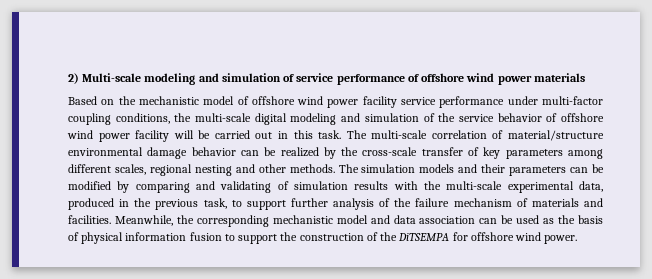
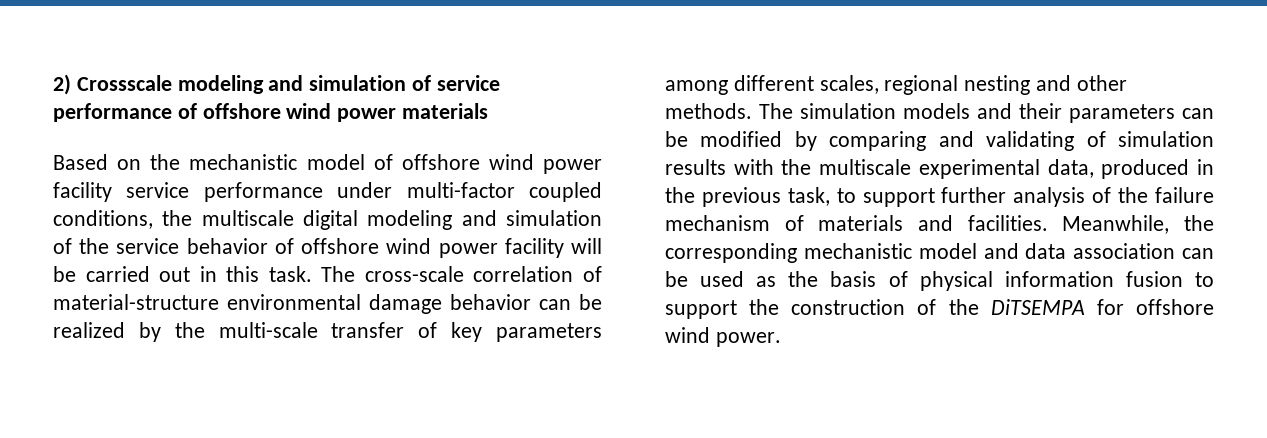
[82,73,142,82] Multi-scale -> [76,75,172,91] Crossscale
[68,113,111,125] coupling -> [528,182,602,202] coupled
[195,113,252,122] multi-scale -> [201,210,294,226] multiscale
[371,130,428,139] multi-scale -> [364,266,464,282] cross-scale
[508,130,604,141] material/structure -> [53,294,219,310] material-structure
[362,147,418,156] cross-scale -> [218,322,318,338] multi-scale
[446,181,503,190] multi-scale -> [819,159,912,175] multiscale

